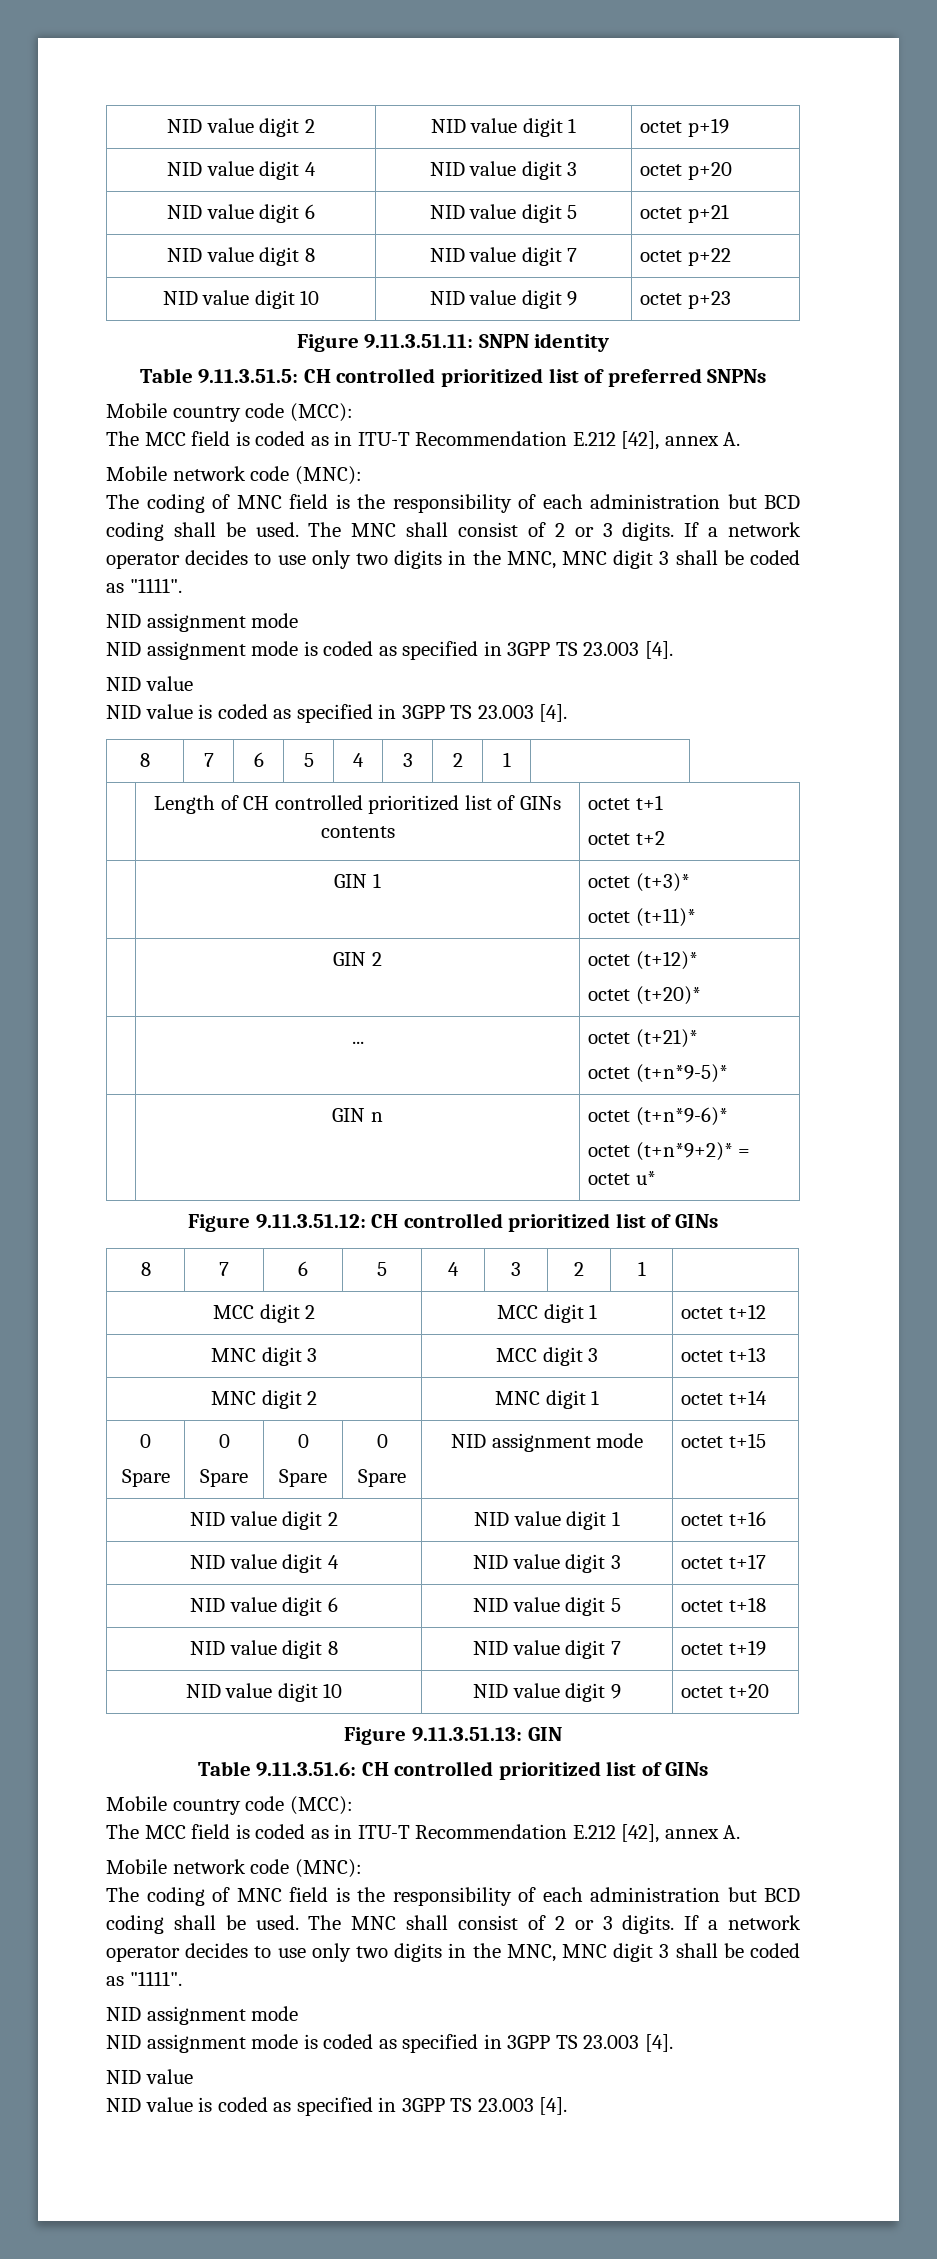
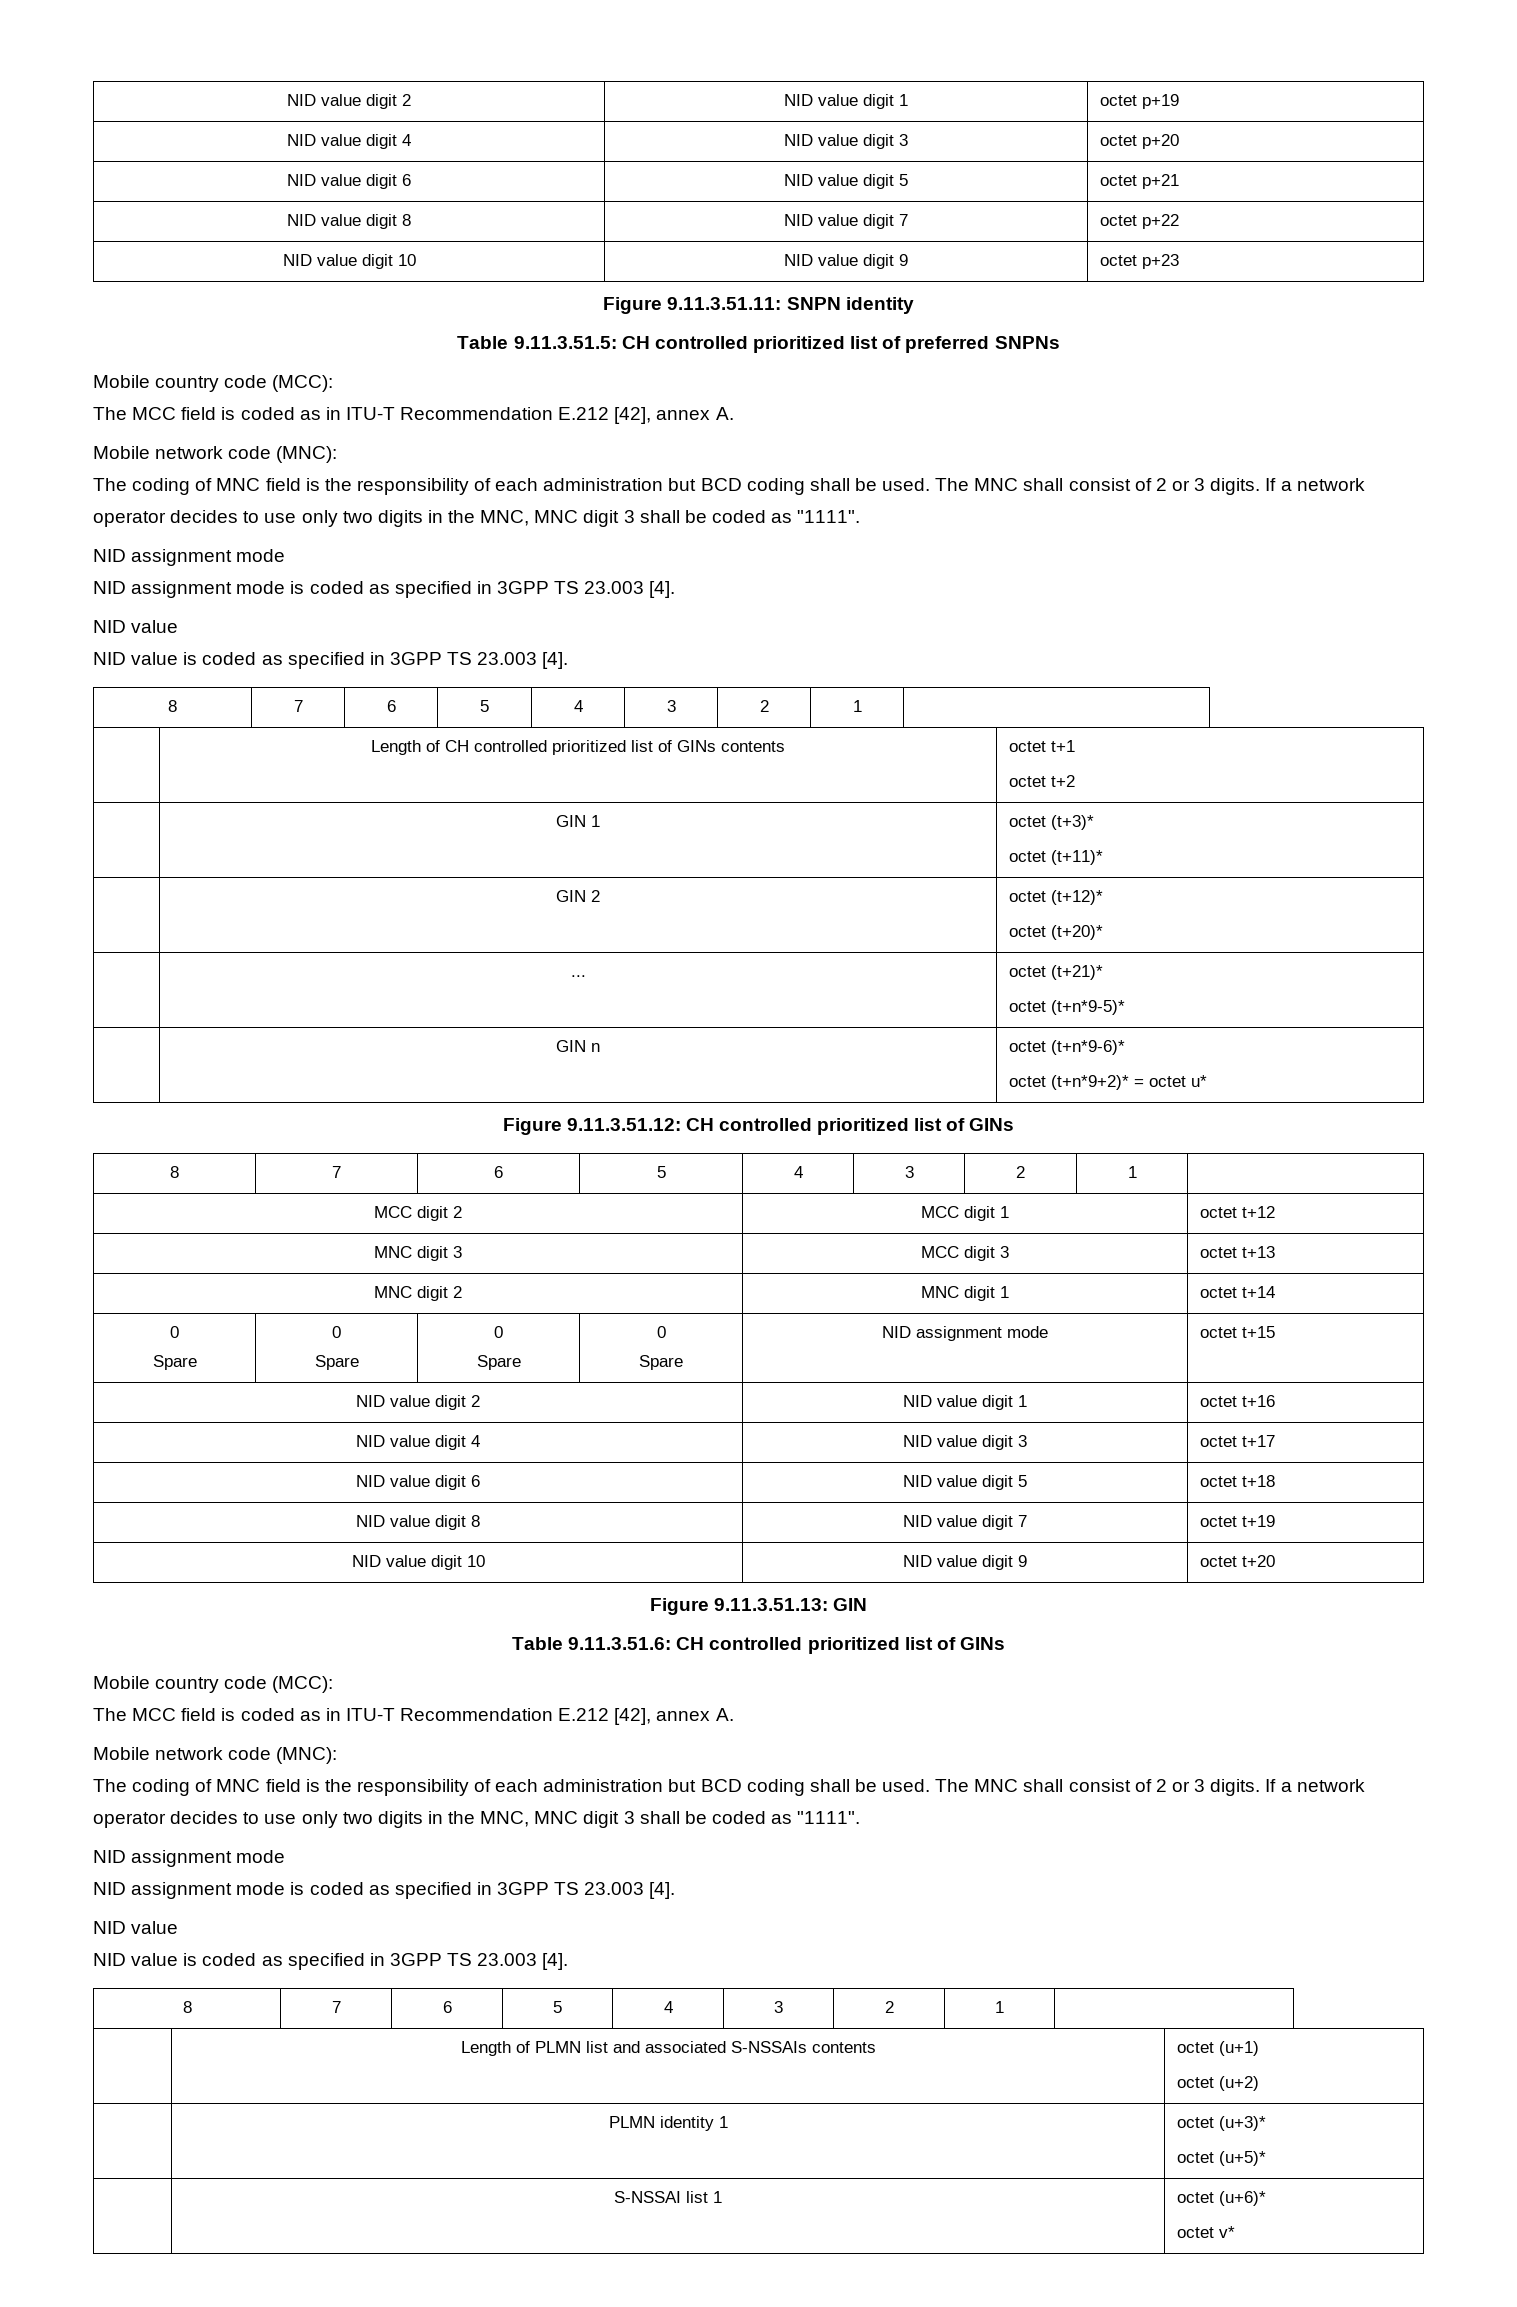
(568, 2106) none -> [182,2001,192,2013] [331,2001,341,2013] [442,2001,452,2013] [553,2001,562,2013] [663,2001,673,2013] [774,2001,783,2013] [884,2001,894,2013] [995,2001,1004,2013] [460,2041,876,2056] [1177,2041,1260,2056] [1177,2076,1260,2091] [608,2116,728,2131] [1177,2116,1267,2131] [1177,2151,1267,2166] [614,2191,722,2203] [1177,2191,1267,2206] [1177,2226,1236,2238] // 8 | 7 | 6 | 5 | 4 | 3 | 2 | 1 | // | Length of PLMN list and associated S-NSSAIs contents | octet (u+1) // octet (u+2) // | PLMN identity 1 | octet (u+3)* // octet (u+5)* // | S-NSSAI list 1 | octet (u+6)* // octet v*

